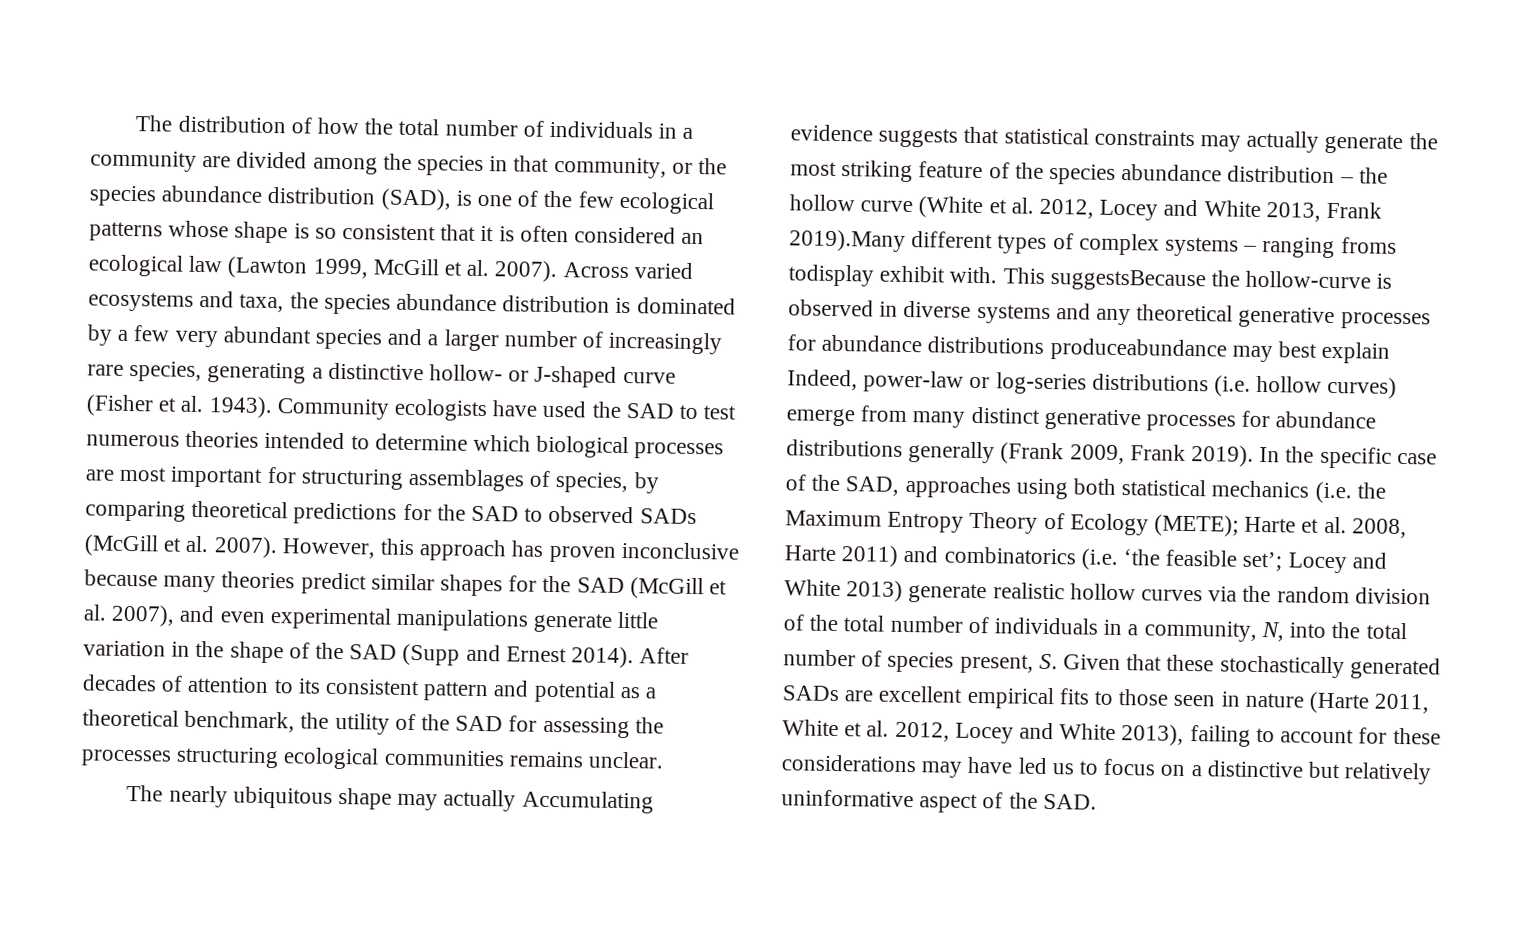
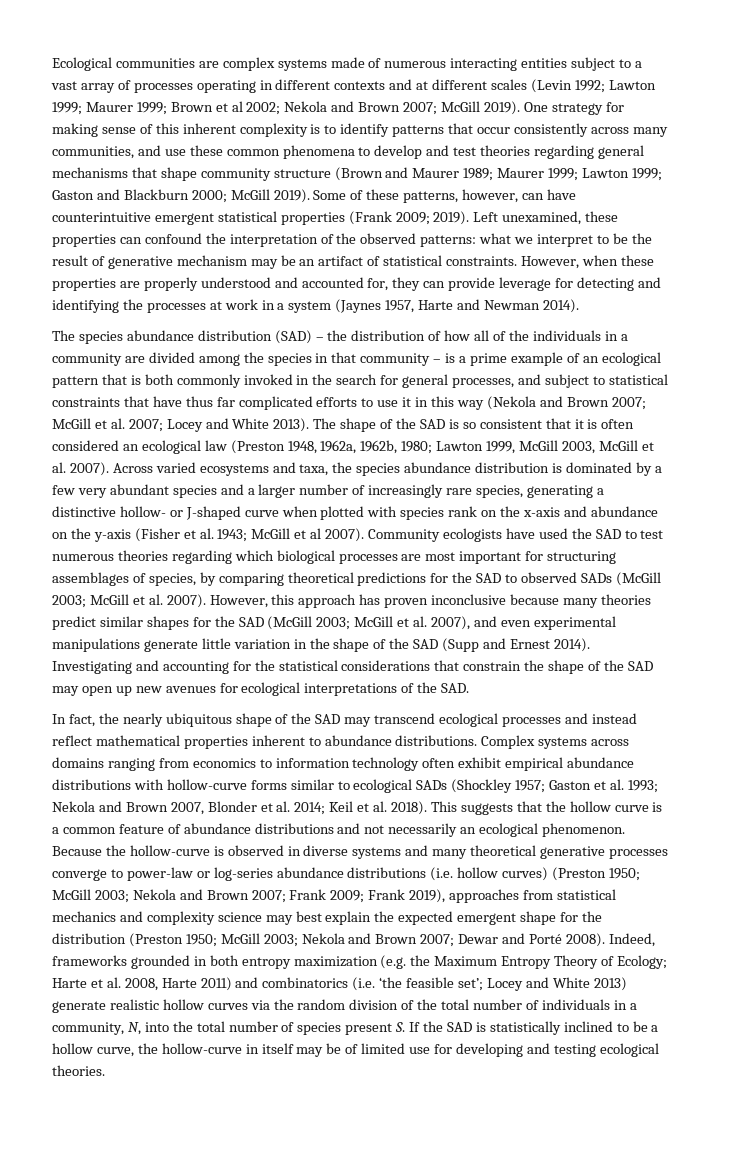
[135,115,544,137] The distribution of how the total number of -> [52,57,642,71] [51,79,656,93] [52,101,624,115] [52,123,668,137] [52,145,644,159] [52,167,662,181] [52,189,576,203] [52,211,619,225] [52,233,652,247] [52,255,654,269] [52,277,661,291] [52,299,579,313] [52,330,529,344] Ecological communities are complex systems made of numerous interacting entities subject to a vast array of processes operating in different contexts and at different scales (Levin 1992; Lawton 1999; Maurer 1999; Brown et al 2002; Nekola and Brown 2007; McGill 2019). One strategy for making sense of this inherent complexity is to identify patterns that occur consistently across many communities, and use these common phenomena to develop and test theories regarding general mechanisms that shape community structure (Brown and Maurer 1989; Maurer 1999; Lawton 1999; Gaston and Blackburn 2000; McGill 2019). Some of these patterns, however, can have counterintuitive emergent statistical properties (Frank 2009; 2019). Left unexamined, these properties can confound the interpretation of the observed patterns: what we interpret to be the result of generative mechanism may be an artifact of statistical constraints. However, when these properties are properly understood and accounted for, they can provide leverage for detecting and identifying the processes at work in a system (Jaynes 1957, Harte and Newman 2014). // The species abundance distribution (SAD) – the distribution of how all of the
[553,156,728,179] [89,185,714,215] [89,220,289,244] community, or the species abundance distribution (SAD), is one of the few ecological patterns whose shape -> [360,352,661,366] [52,374,668,388] [52,396,646,410] [52,418,445,432] community – is a prime example of an ecological pattern that is both commonly invoked in the search for general processes, and subject to statistical constraints that have thus far complicated efforts to use it in this way (Nekola and Brown 2007; McGill et al. 2007; Locey and White 2013). The shape of the SAD
[227,256,368,279] (Lawton 1999, -> [230,440,595,454] (Preston 1948, 1962a, 1962b, 1980; Lawton 1999, McGill 2003,
[86,394,273,419] (Fisher et al. 1943). -> [281,506,658,520] [52,528,365,542] when plotted with species rank on the x-axis and abundance on the y-axis (Fisher et al. 1943; McGill et al 2007).
[264,431,468,451] intended to determine -> [171,550,232,564] regarding
(159, 545) none -> [52,594,129,608] 2003; McGill
(704, 588) none -> [316,616,394,630] 2003; McGill
[639,647,690,664] [82,674,657,703] [82,709,664,739] [81,746,665,770] [126,785,654,814] [790,124,1438,154] [790,160,1388,185] [789,194,1383,222] [789,229,1397,259] [788,264,1206,292] After decades of attention to its consistent pattern and potential as a theoretical benchmark, the utility of the SAD for assessing the processes structuring ecological communities remains unclear. // The nearly ubiquitous shape may actually Accumulating evidence suggests that statistical constraints may actually generate the most striking feature of the species abundance distribution – the hollow curve (White et al. 2012, Locey and White 2013, Frank 2019).Many different types of complex systems – ranging froms todisplay exhibit with. This suggestsBecause -> [52,660,653,674] [52,682,470,696] [52,713,637,727] [52,735,630,749] [52,757,635,771] [52,779,658,793] [52,801,663,815] [52,823,626,837] [52,846,102,856] Investigating and accounting for the statistical considerations that constrain the shape of the SAD may open up new avenues for ecological interpretations of the SAD. // In fact, the nearly ubiquitous shape of the SAD may transcend ecological processes and instead reflect mathematical properties inherent to abundance distributions. Complex systems across domains ranging from economics to information technology often exhibit empirical abundance distributions with hollow-curve forms similar to ecological SADs (Shockley 1957; Gaston et al. 1993; Nekola and Brown 2007, Blonder et al. 2014; Keil et al. 2018). This suggests that the hollow curve is a common feature of abundance distributions and not necessarily an ecological phenomenon. Because
[1096,308,1132,326] any -> [432,849,468,859] many
[787,334,1391,364] [787,369,858,391] for abundance distributions produceabundance may best explain Indeed, -> [52,869,123,881] converge to
(1087, 383) none -> [276,867,344,878] abundance
[786,405,1377,432] [786,439,1437,469] [785,474,1352,504] emerge from many distinct generative processes for abundance distributions generally (Frank 2009, Frank 2019). In the specific case of the SAD, approaches using both statistical mechanics (i.e. -> [552,867,641,881] [52,889,616,903] [52,911,602,925] [52,933,655,947] [52,955,407,969] (Preston 1950; McGill 2003; Nekola and Brown 2007; Frank 2009; Frank 2019), approaches from statistical mechanics and complexity science may best explain the expected emergent shape for the distribution (Preston 1950; McGill 2003; Nekola and Brown 2007; Dewar and Porté 2008). Indeed, frameworks grounded in both entropy maximization (e.g.
[1069,513,1240,537] Ecology (METE); -> [616,955,667,969] Ecology;
[959,653,1441,680] [782,685,1430,714] [782,719,1441,747] [781,754,1432,785] [781,789,1097,814] present, S. Given that these stochastically generated SADs are excellent empirical fits to those seen in nature (Harte 2011, White et al. 2012, Locey and White 2013), failing to account for these considerations may have led us to focus on a distinctive but relatively uninformative aspect of the SAD. -> [345,1021,659,1035] [52,1043,659,1057] [52,1065,105,1076] present S. If the SAD is statistically inclined to be a hollow curve, the hollow-curve in itself may be of limited use for developing and testing ecological theories.

